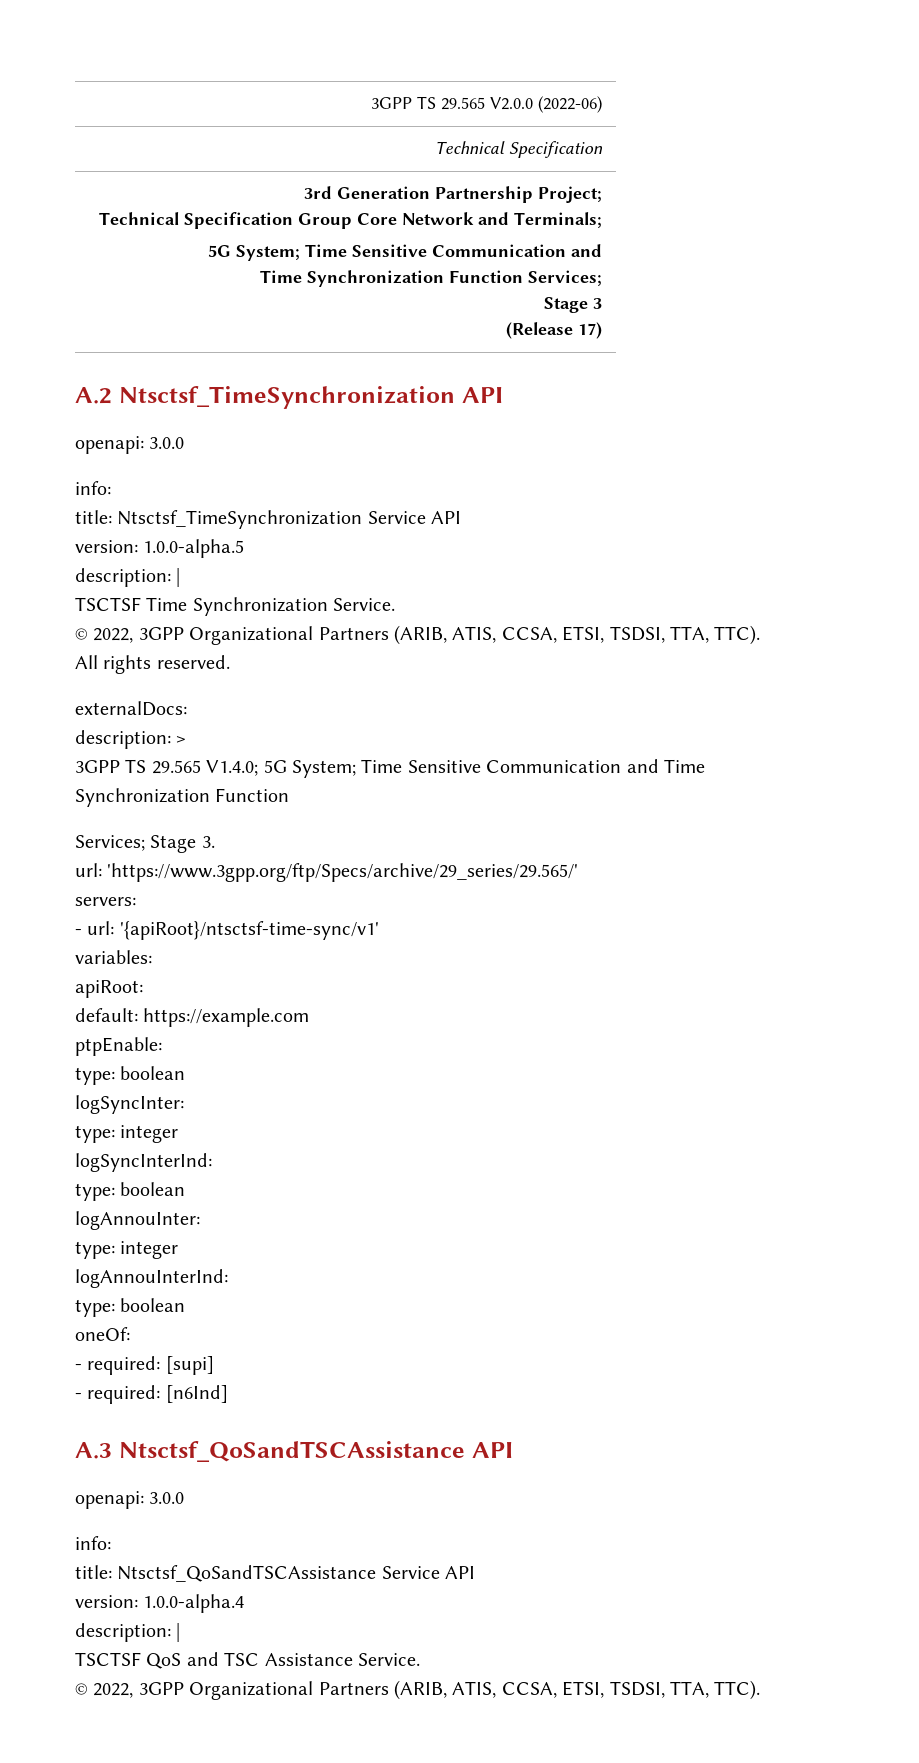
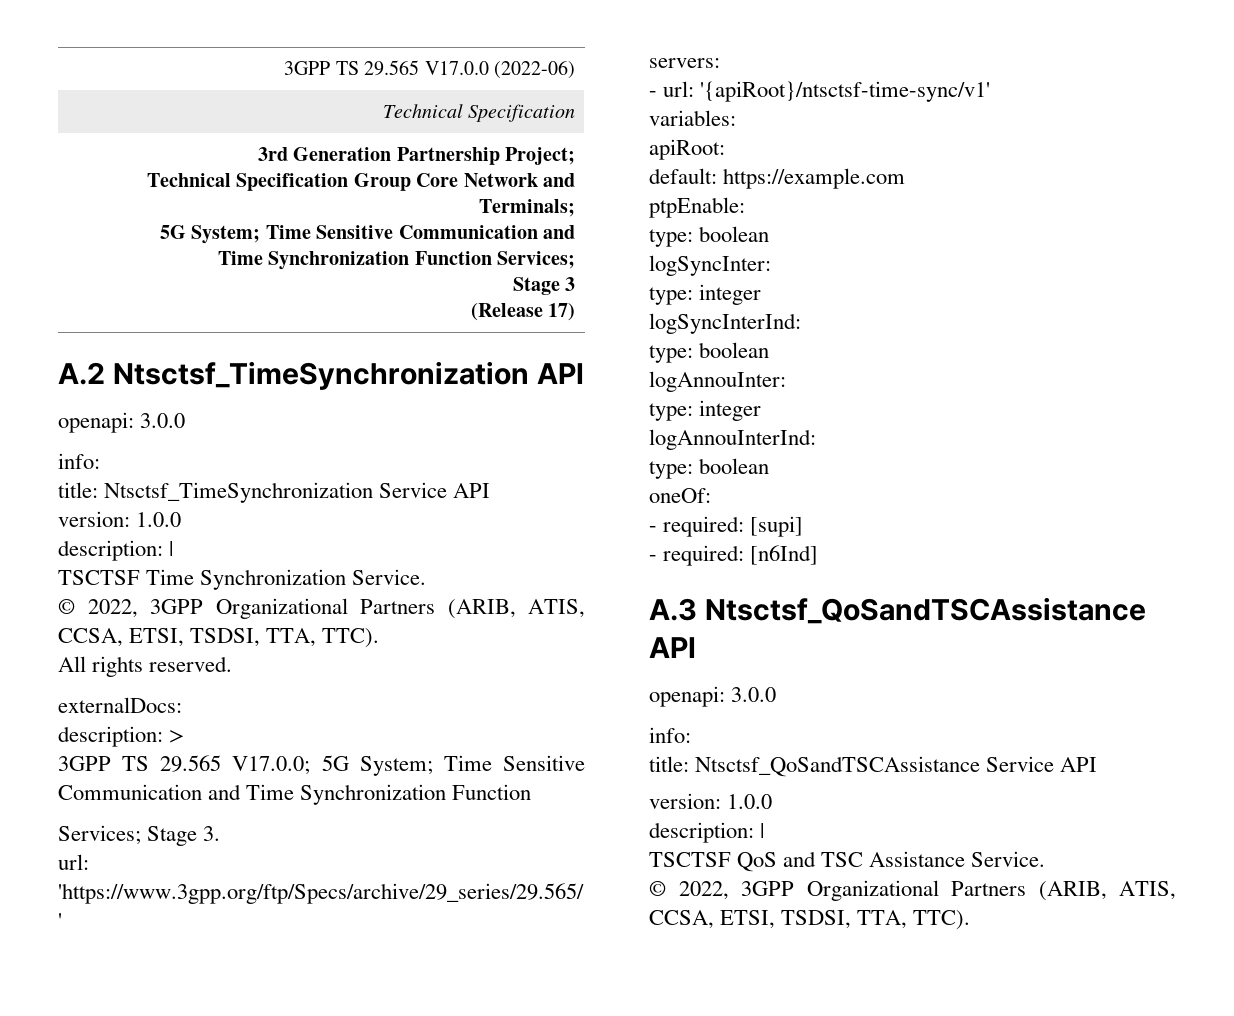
[370,96,533,110] 3GPP TS 29.565 V2.0.0 -> [284,60,489,76] 3GPP TS 29.565 V17.0.0
[143,539,245,558] 1.0.0-alpha.5 -> [136,512,182,527] 1.0.0
[206,760,259,776] V1.4.0; -> [232,756,311,775] V17.0.0;
[143,1594,245,1613] 1.0.0-alpha.4 -> [727,794,773,809] 1.0.0

